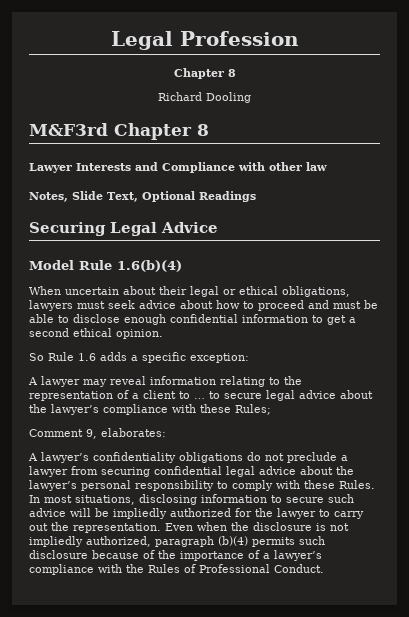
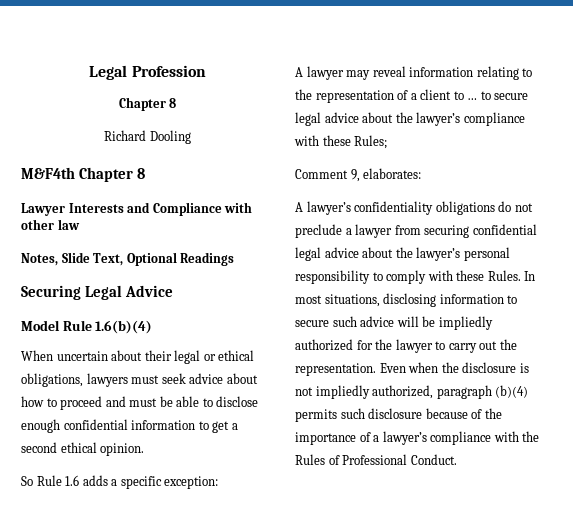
[29,123,108,136] M&F3rd -> [21,167,75,179] M&F4th

